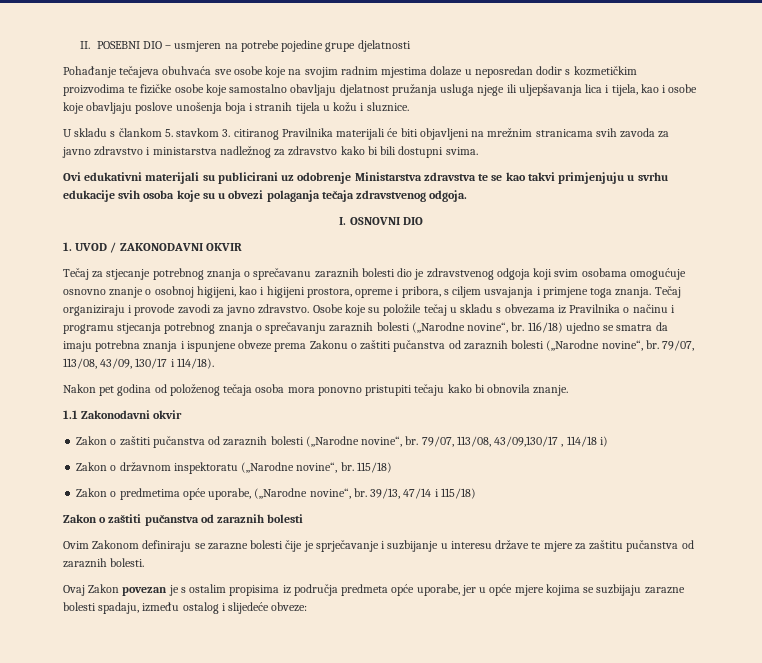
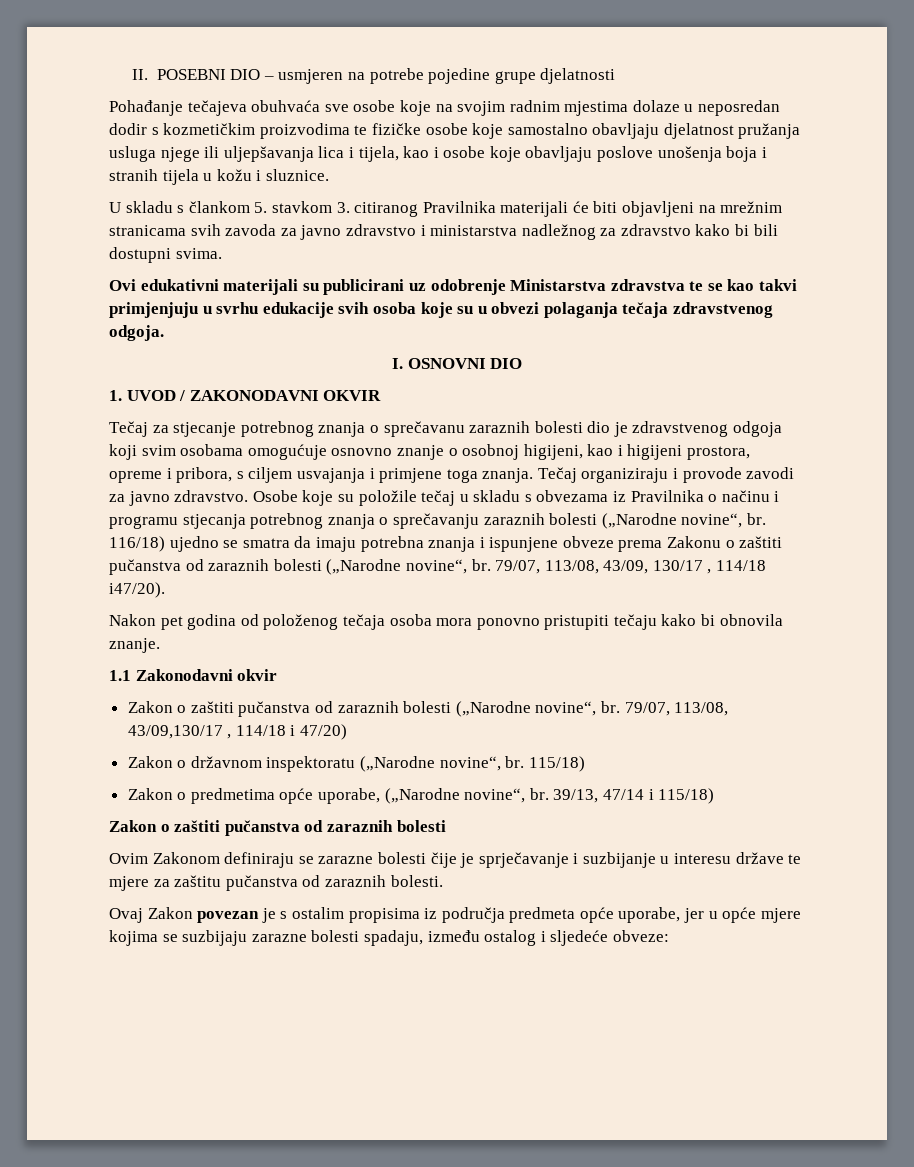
[170,358,214,369] i 114/18). -> [707,560,767,574] [109,582,165,598] , 114/18 i47/20).
[599,436,608,447] i) -> [290,724,348,740] i 47/20)
[228,602,270,614] slijedeće -> [550,930,609,946] sljedeće

